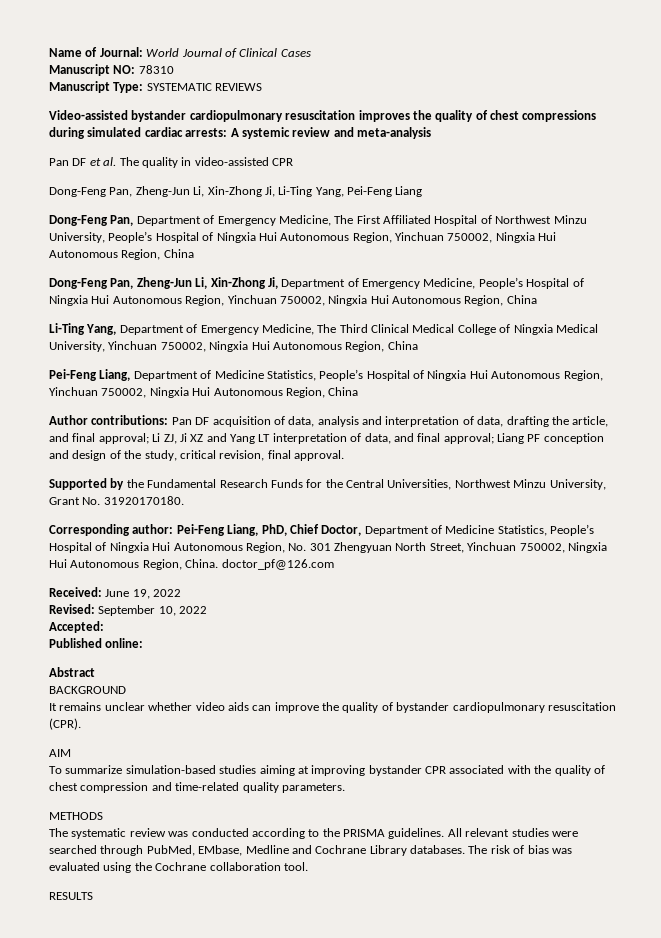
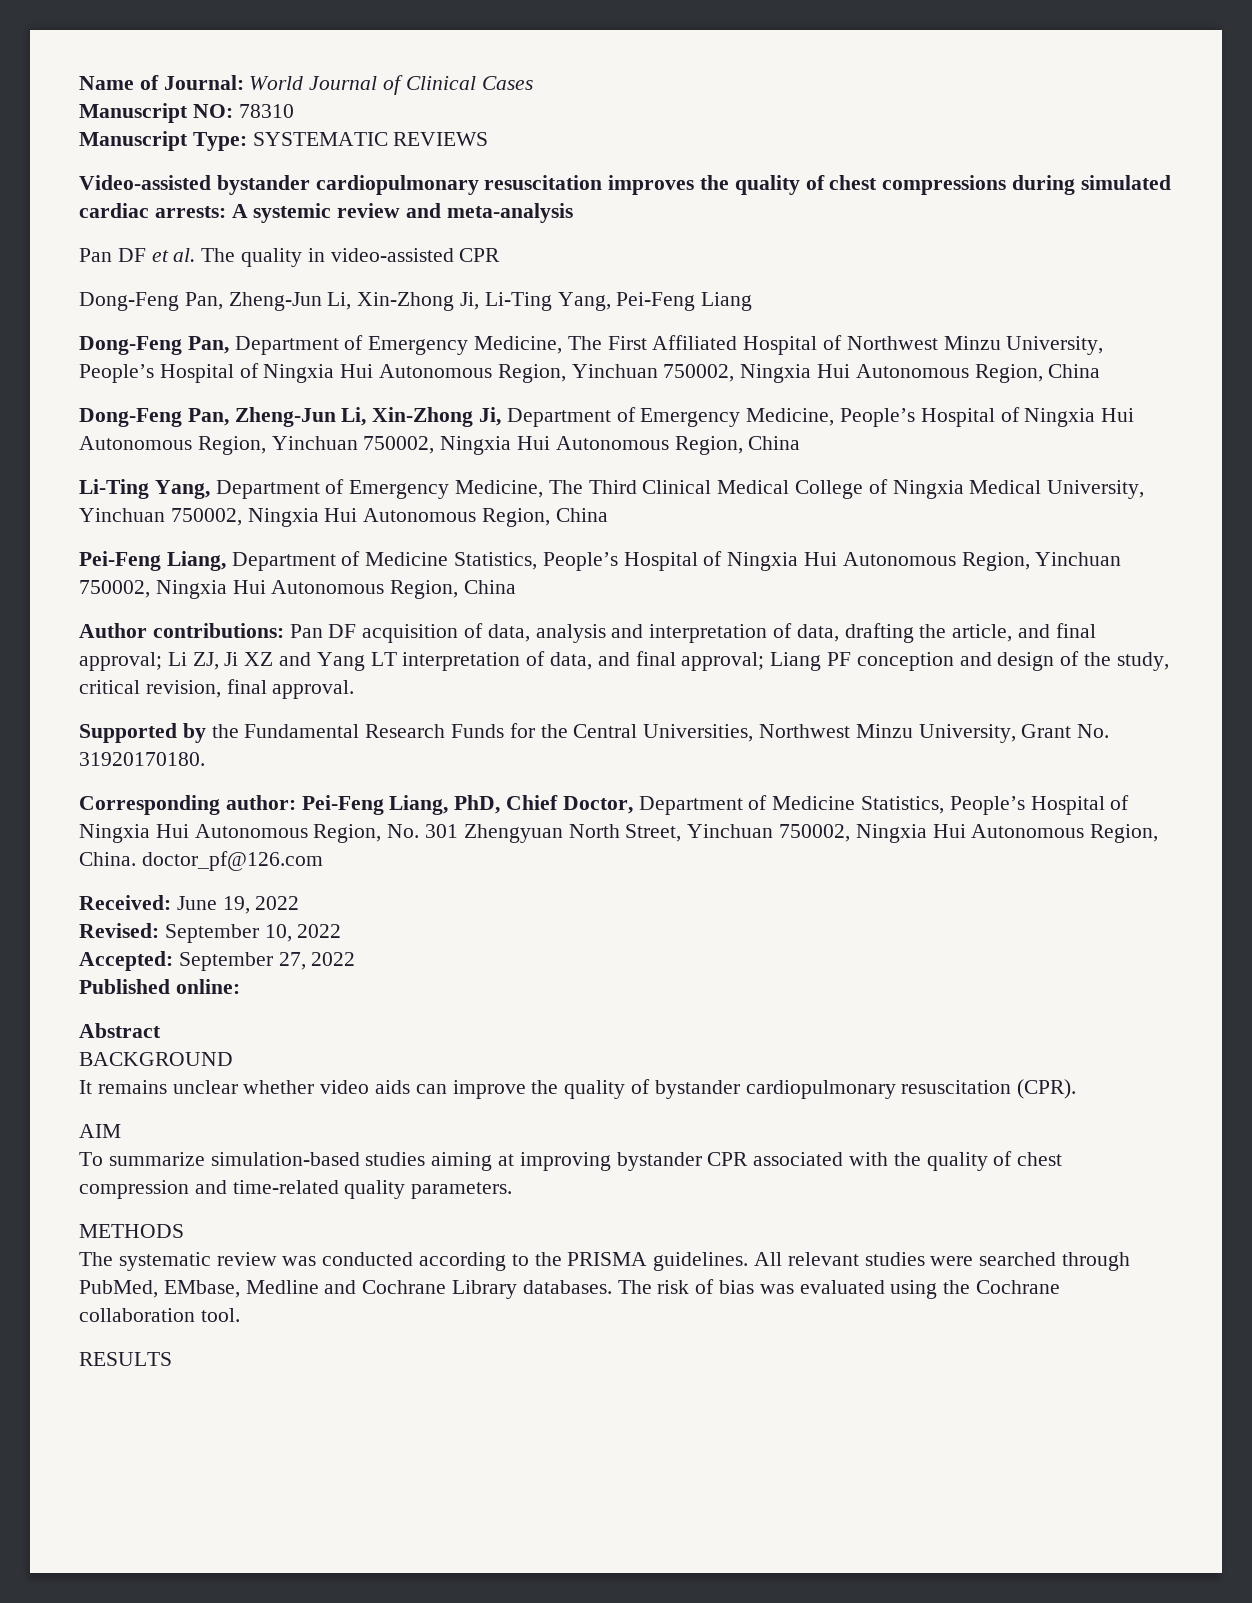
(104, 627) none -> [178,952,356,971] September 27, 2022

